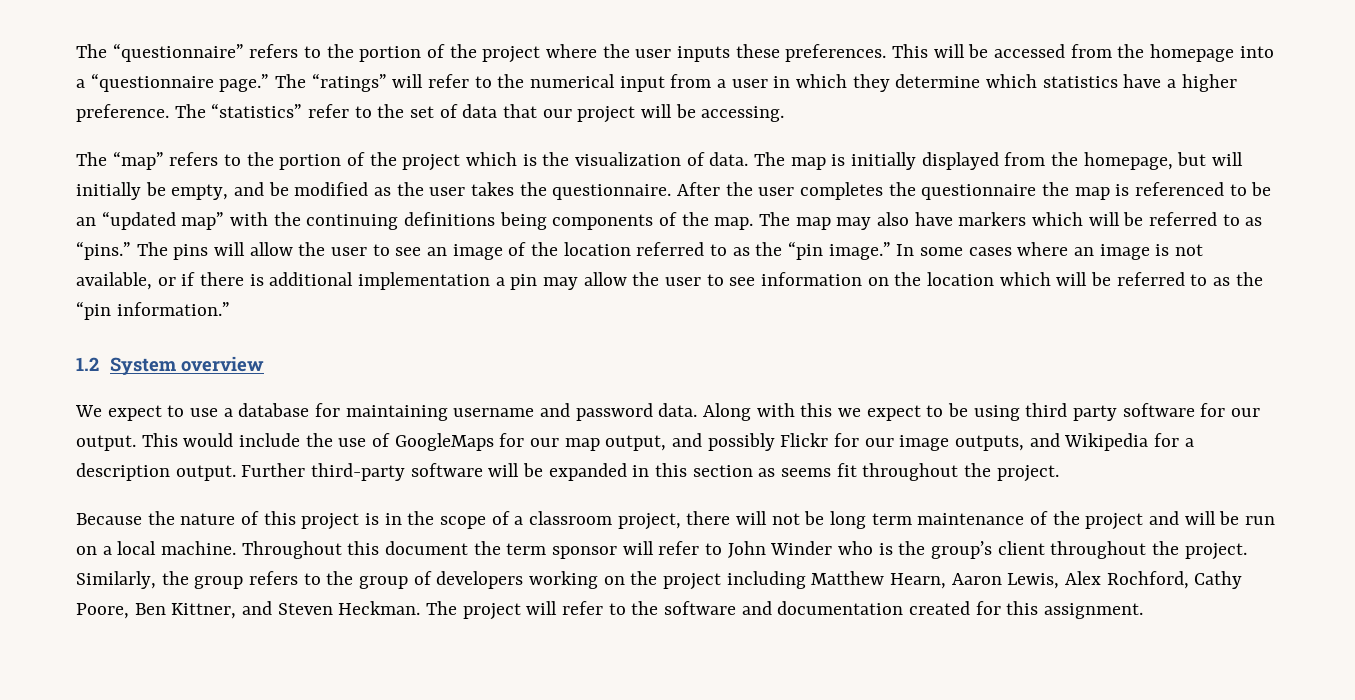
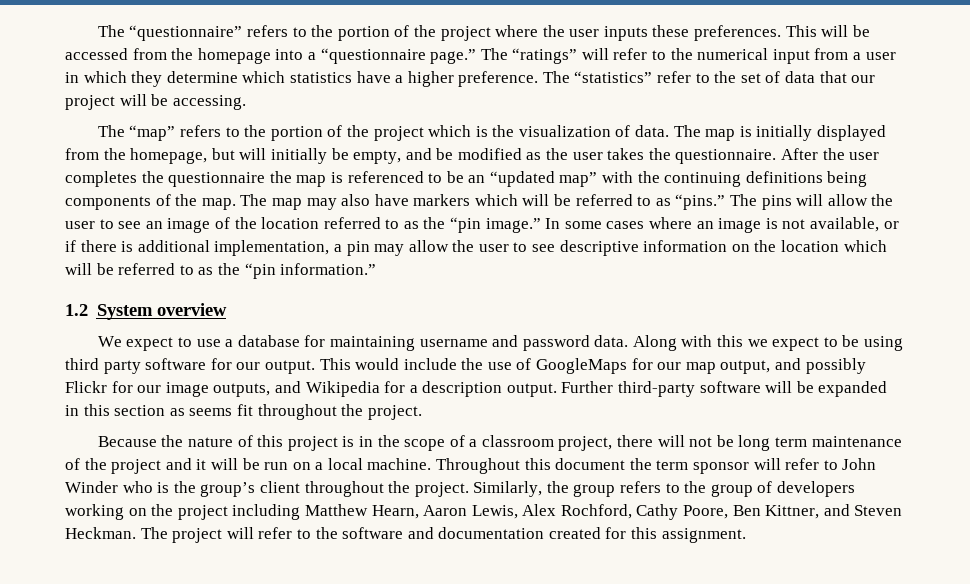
[358,272,491,290] implementation -> [214,240,330,256] implementation,
(756, 281) none -> [559,240,639,256] descriptive
(1180, 518) none -> [196,459,207,470] it

